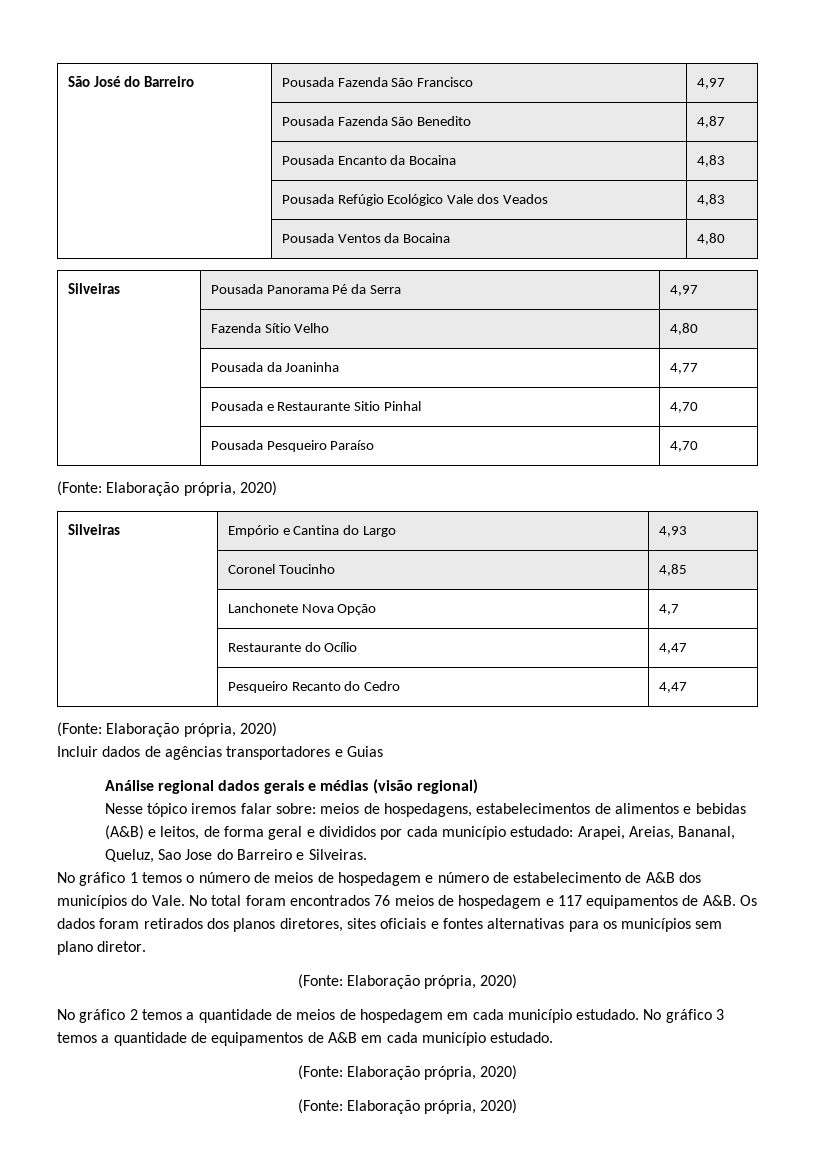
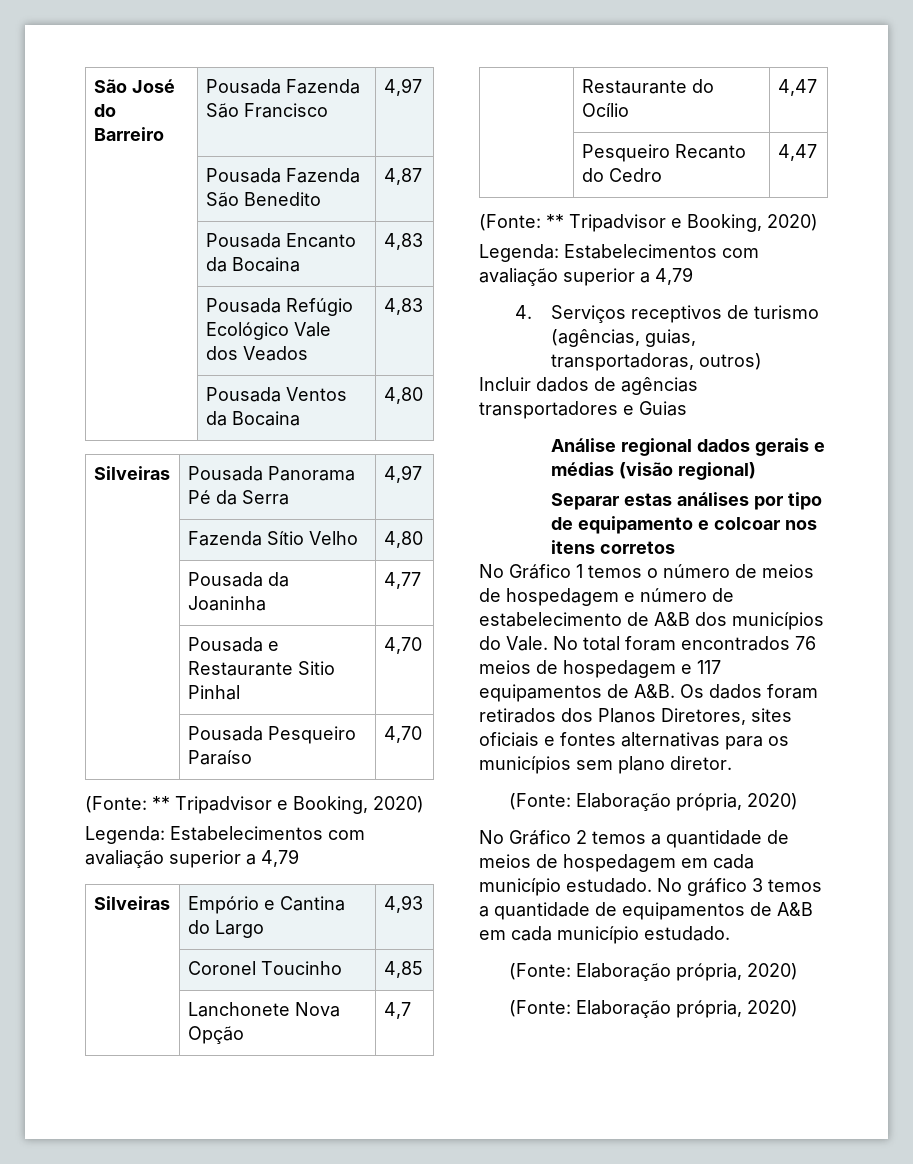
[106,481,277,496] Elaboração própria, 2020) -> [152,796,424,814] [85,826,365,844] [85,849,299,868] ** Tripadvisor e Booking, 2020) // Legenda: Estabelecimentos com avaliação superior a 4,79
[106,722,277,737] Elaboração própria, 2020) -> [546,214,818,232] [479,244,759,262] [479,267,693,286] [514,305,819,323] [550,329,696,347] [550,353,762,371] ** Tripadvisor e Booking, 2020) // Legenda: Estabelecimentos com avaliação superior a 4,79 // 4. Serviços receptivos de turismo (agências, guias, transportadoras, outros)
[104,803,746,817] [104,825,736,840] [104,849,367,863] [57,872,126,886] Nesse tópico iremos falar sobre: meios de hospedagens, estabelecimentos de alimentos e bebidas (A&B) e leitos, de forma geral e divididos por cada município estudado: Arapei, Areias, Bananal, Queluz, Sao Jose do Barreiro e Silveiras. // No gráfico -> [550,492,822,510] [550,516,817,534] [550,540,675,554] [479,564,571,579] Separar estas análises por tipo de equipamento e colcoar nos itens corretos // No Gráfico
[233,918,343,932] planos diretores, -> [598,708,746,725] Planos Diretores,
[79,1009,126,1023] gráfico -> [509,830,571,845] Gráfico

